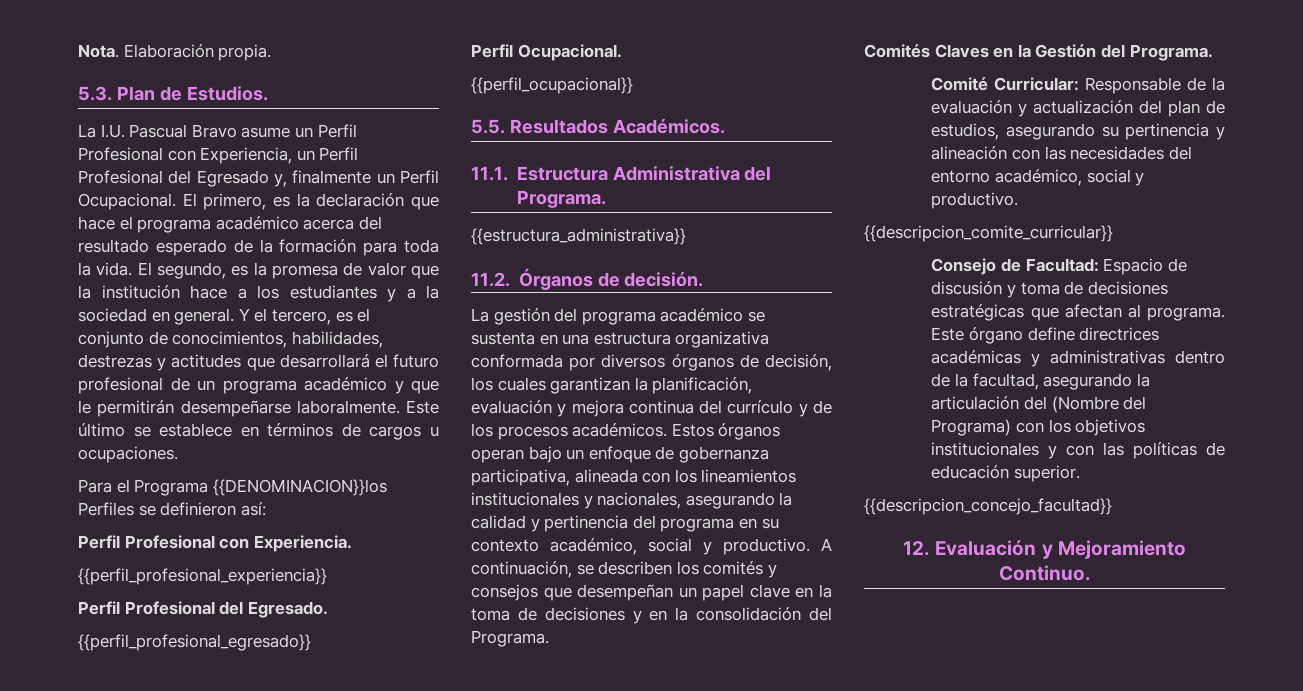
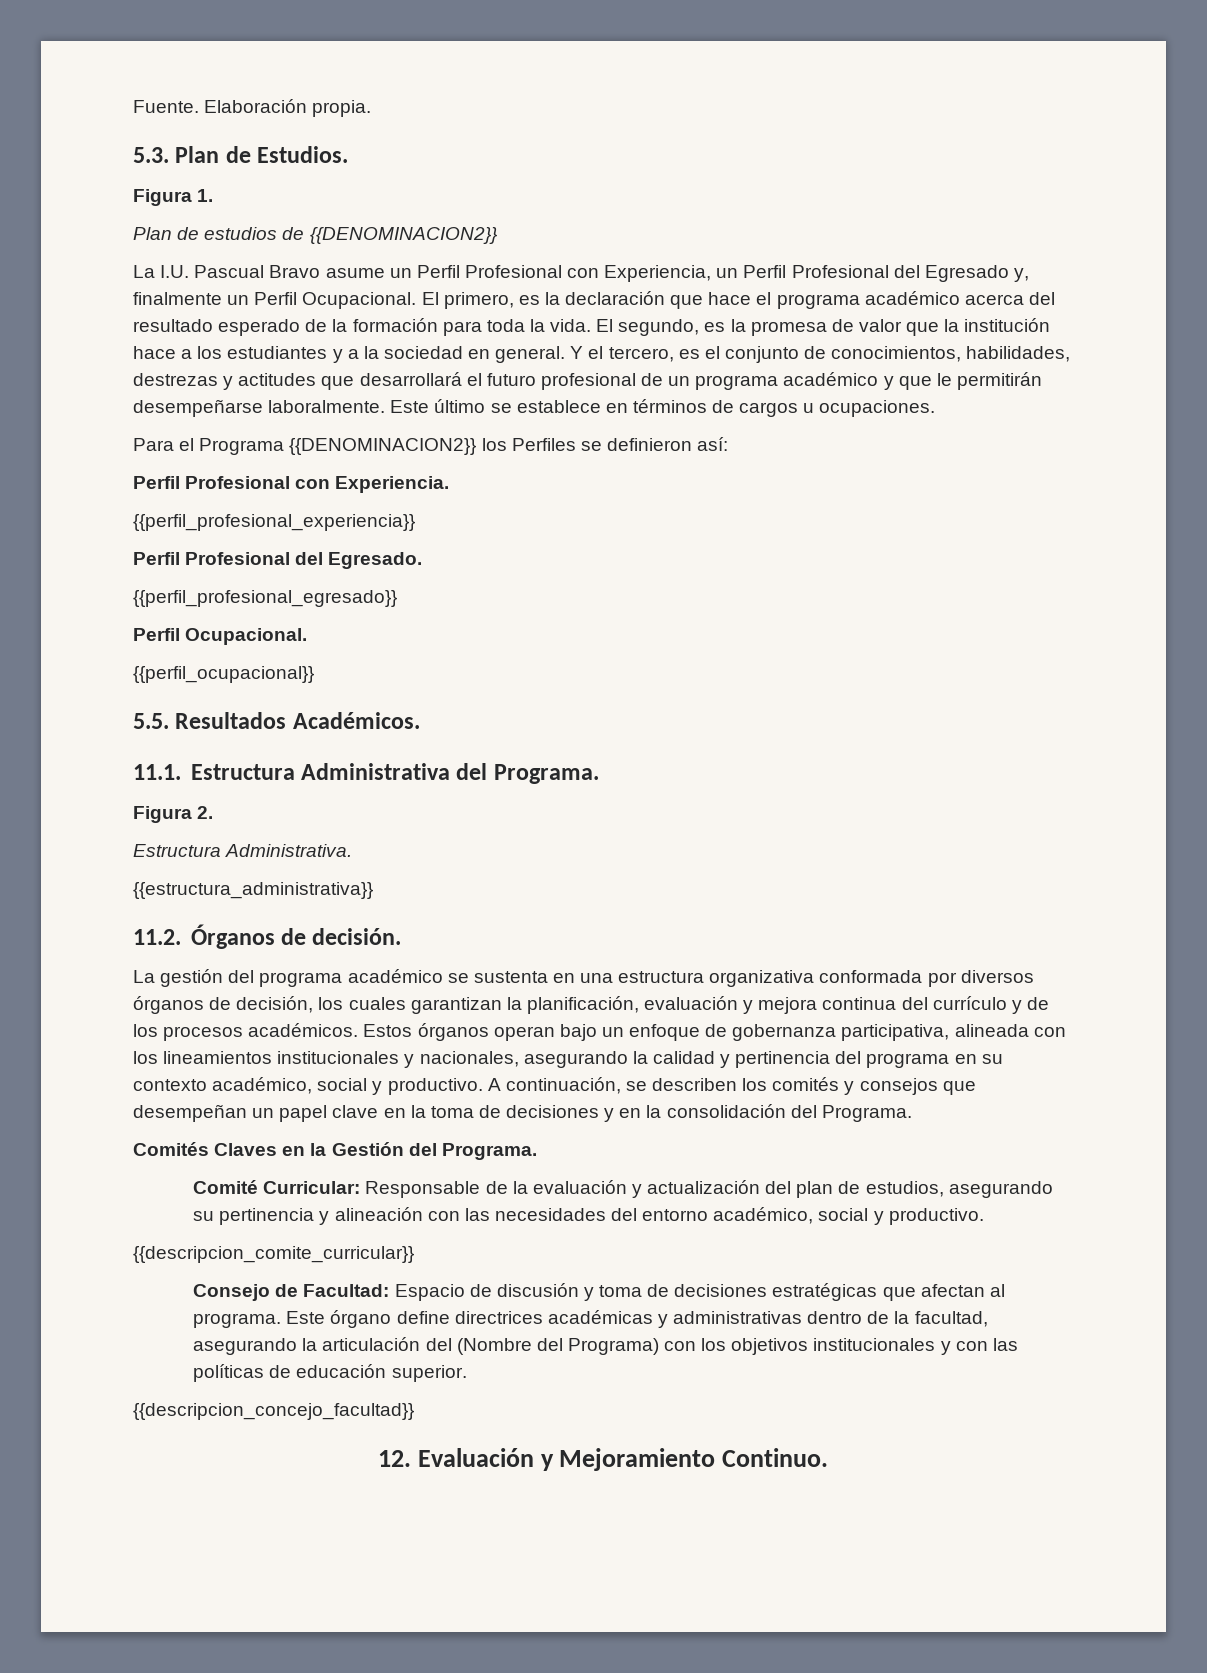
[78,44,119,58] Nota. -> [133,100,199,113] Fuente.
(268, 93) none -> [133,189,214,206] [133,227,498,244] // Figura 1. // Plan de estudios de {{DENOMINACION2}}
[212,479,387,496] {{DENOMINACION}}los -> [289,438,507,455] {{DENOMINACION2}} los
(606, 199) none -> [133,806,214,823] [133,844,353,857] // Figura 2. // Estructura Administrativa.

